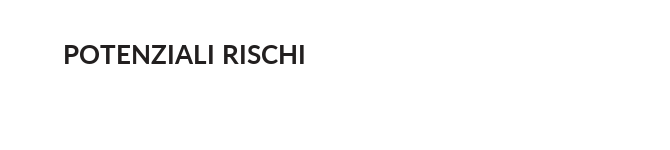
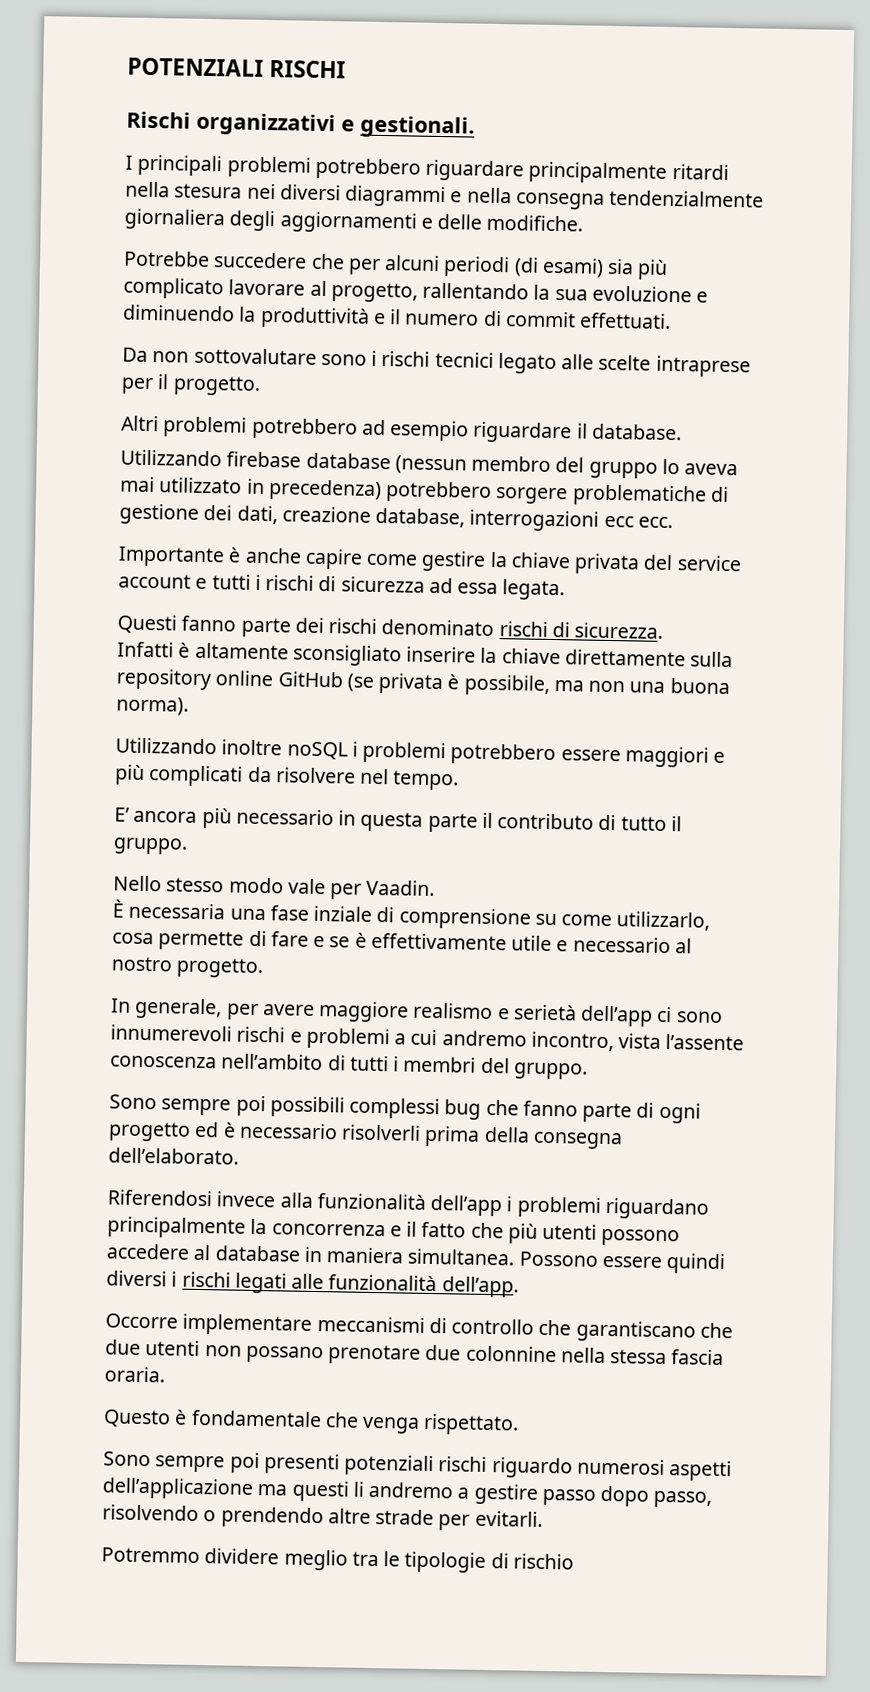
(307, 54) none -> [126,111,475,139] [125,154,729,184] [125,181,765,210] [124,208,584,234] [123,250,669,280] [123,277,709,303] [123,304,672,329] [122,347,751,378] [121,374,261,396] [121,415,682,444] [120,449,739,479] [120,476,729,507] [119,503,673,532] [118,546,742,575] [118,573,566,601] [117,614,664,639] [117,641,734,668] [116,668,730,696] [116,696,189,716] [115,737,726,768] [115,764,460,791] [114,807,682,833] [113,837,188,855] [113,875,436,900] [112,899,711,931] [112,930,692,954] [111,956,265,979] [111,997,723,1027] [110,1024,745,1052] [110,1053,588,1080] [109,1094,701,1124] [108,1121,623,1150] [108,1147,239,1165] [107,1189,709,1220] [107,1216,681,1247] [106,1243,726,1275] [106,1270,519,1298] [105,1313,733,1343] [105,1339,725,1366] [104,1366,165,1383] [103,1409,520,1436] [103,1451,733,1482] [102,1477,713,1508] [102,1504,543,1531] [101,1547,574,1573] // Rischi organizzativi e gestionali. // I principali problemi potrebbero riguardare principalmente ritardi nella stesura nei diversi diagrammi e nella consegna tendenzialmente giornaliera degli aggiornamenti e delle modifiche. // Potrebbe succedere che per alcuni periodi (di esami) sia più complicato lavorare al progetto, rallentando la sua evoluzione e diminuendo la produttività e il numero di commit effettuati. // Da non sottovalutare sono i rischi tecnici legato alle scelte intraprese per il progetto. // Altri problemi potrebbero ad esempio riguardare il database. // Utilizzando firebase database (nessun membro del gruppo lo aveva mai utilizzato in precedenza) potrebbero sorgere problematiche di gestione dei dati, creazione database, interrogazioni ecc ecc. // Importante è anche capire come gestire la chiave privata del service account e tutti i rischi di sicurezza ad essa legata. // Questi fanno parte dei rischi denominato rischi di sicurezza. // Infatti è altamente sconsigliato inserire la chiave direttamente sulla repository online GitHub (se privata è possibile, ma non una buona norma). // Utilizzando inoltre noSQL i problemi potrebbero essere maggiori e più complicati da risolvere nel tempo. // E’ ancora più necessario in questa parte il contributo di tutto il gruppo. // Nello stesso modo vale per Vaadin. // È necessaria una fase inziale di comprensione su come utilizzarlo, cosa permette di fare e se è effettivamente utile e necessario al nostro progetto. // In generale, per avere maggiore realismo e serietà dell’app ci sono innumerevoli rischi e problemi a cui andremo incontro, vista l’assente conoscenza nell’ambito di tutti i membri del gruppo. // Sono sempre poi possibili complessi bug che fanno parte di ogni progetto ed è necessario risolverli prima della consegna dell’elaborato. // Riferendosi invece alla funzionalità dell’app i problemi riguardano principalmente la concorrenza e il fatto che più utenti possono accedere al database in maniera simultanea. Possono essere quindi diversi i rischi legati alle funzionalità dell’app. // Occorre implementare meccanismi di controllo che garantiscano che due utenti non possano prenotare due colonnine nella stessa fascia oraria. // Questo è fondamentale che venga rispettato. // Sono sempre poi presenti potenziali rischi riguardo numerosi aspetti dell’applicazione ma questi li andremo a gestire passo dopo passo, risolvendo o prendendo altre strade per evitarli. // Potremmo dividere meglio tra le tipologie di rischio

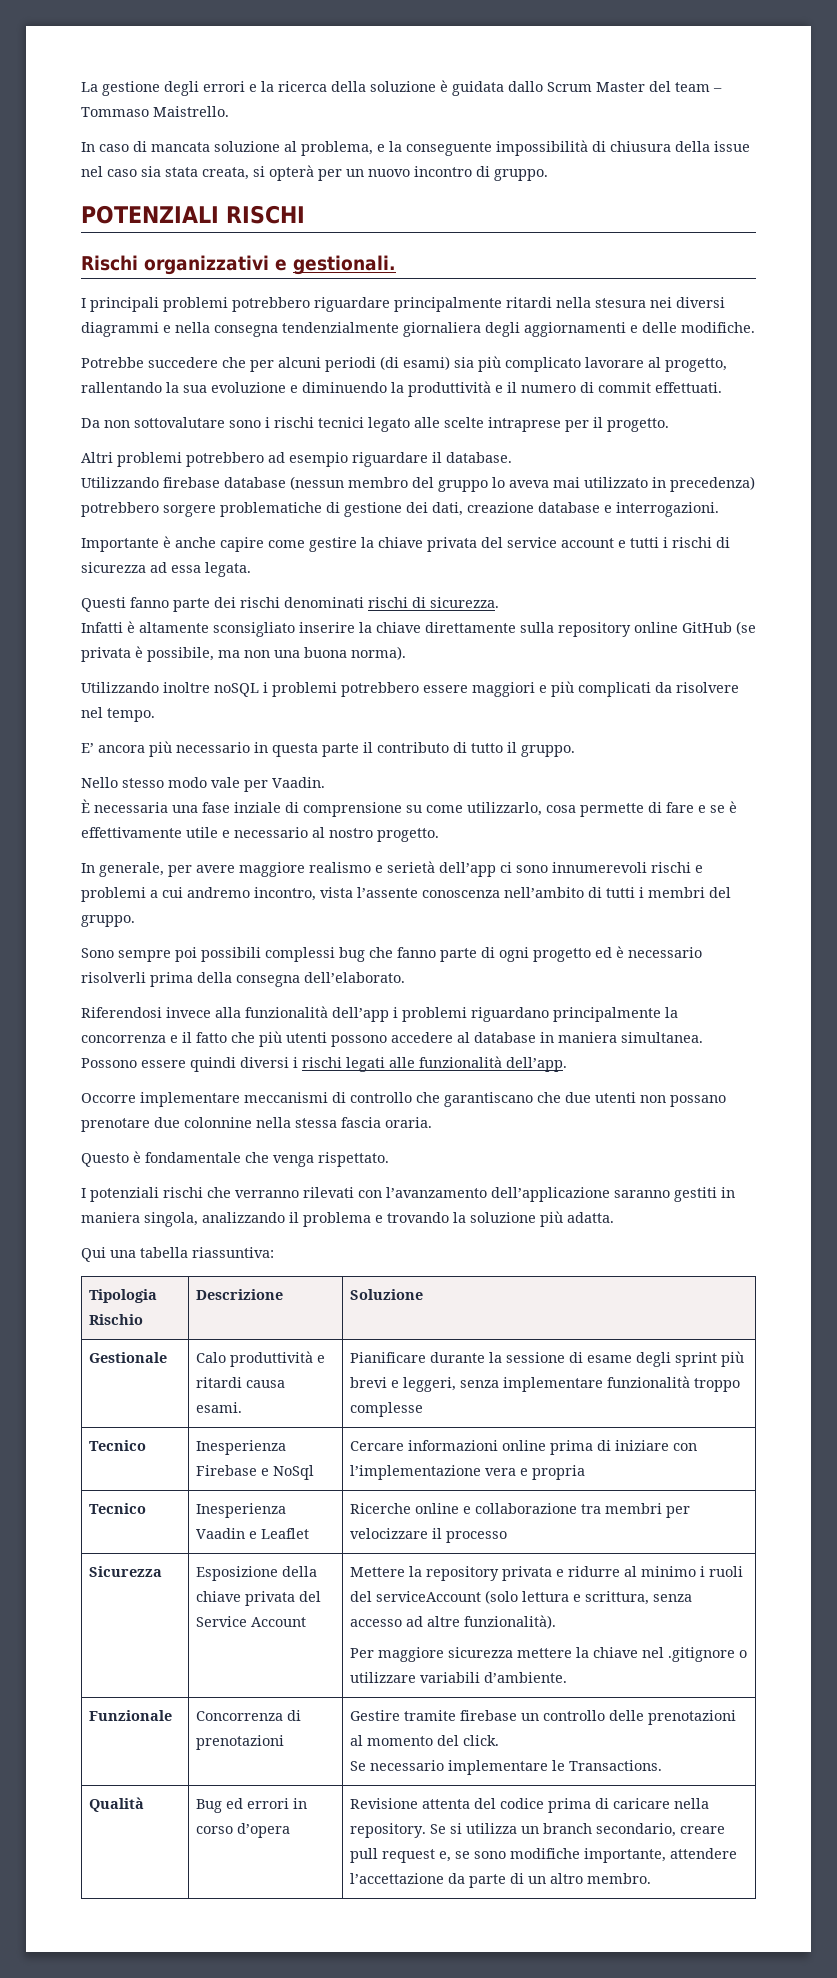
(127, 67) none -> [81,80,722,96] [81,106,229,117] [81,140,750,156] [81,165,548,181] La gestione degli errori e la ricerca della soluzione è guidata dallo Scrum Master del team – Tommaso Maistrello. // In caso di mancata soluzione al problema, e la conseguente impossibilità di chiusura della issue nel caso sia stata creata, si opterà per un nuovo incontro di gruppo. //
[375,507,673,532] database, interrogazioni ecc ecc. -> [538,502,719,517] database e interrogazioni.
[381,619,495,636] denominato -> [284,597,364,608] denominati
[103,1451,733,1482] [102,1477,713,1508] [102,1504,543,1531] [101,1547,574,1573] Sono sempre poi presenti potenziali rischi riguardo numerosi aspetti dell’applicazione ma questi li andremo a gestire passo dopo passo, risolvendo o prendendo altre strade per evitarli. // Potremmo dividere meglio tra le tipologie di rischio -> [81,1187,735,1202] [81,1211,614,1227] [81,1247,274,1262] [89,1289,158,1303] [89,1314,144,1325] [196,1289,284,1300] [350,1289,424,1300] [89,1352,168,1363] [196,1351,326,1367] [196,1377,286,1388] [196,1402,243,1413] [350,1351,745,1367] [350,1376,741,1392] [350,1402,424,1417] [89,1440,147,1451] [196,1440,287,1455] [196,1465,315,1480] [350,1440,698,1455] [350,1465,586,1480] [89,1503,147,1514] [196,1503,287,1518] [196,1528,310,1539] [350,1503,691,1518] [350,1528,508,1543] [89,1566,163,1577] [196,1566,318,1581] [196,1591,322,1606] [196,1616,307,1627] [350,1566,744,1581] [350,1590,693,1605] [350,1615,557,1629] [350,1647,748,1662] [350,1672,568,1683] [89,1710,173,1721] [196,1710,302,1721] [196,1735,285,1750] [350,1710,737,1725] [350,1735,500,1746] [350,1760,663,1775] [89,1797,145,1812] [196,1798,308,1813] [196,1823,291,1838] [350,1798,710,1813] [350,1823,726,1838] [350,1848,738,1863] [350,1873,652,1888] I potenziali rischi che verranno rilevati con l’avanzamento dell’applicazione saranno gestiti in maniera singola, analizzando il problema e trovando la soluzione più adatta. // Qui una tabella riassuntiva: // Tipologia Rischio | Descrizione | Soluzione // Gestionale | Calo produttività e ritardi causa esami. | Pianificare durante la sessione di esame degli sprint più brevi e leggeri, senza implementare funzionalità troppo complesse // Tecnico | Inesperienza Firebase e NoSql | Cercare informazioni online prima di iniziare con l’implementazione vera e propria // Tecnico | Inesperienza Vaadin e Leaflet | Ricerche online e collaborazione tra membri per velocizzare il processo // Sicurezza | Esposizione della chiave privata del Service Account | Mettere la repository privata e ridurre al minimo i ruoli del serviceAccount (solo lettura e scrittura, senza accesso ad altre funzionalità). // Per maggiore sicurezza mettere la chiave nel .gitignore o utilizzare variabili d’ambiente. // Funzionale | Concorrenza di prenotazioni | Gestire tramite firebase un controllo delle prenotazioni al momento del click. // Se necessario implementare le Transactions. // Qualità | Bug ed errori in corso d’opera | Revisione attenta del codice prima di caricare nella repository. Se si utilizza un branch secondario, creare pull request e, se sono modifiche importante, attendere l’accettazione da parte di un altro membro.

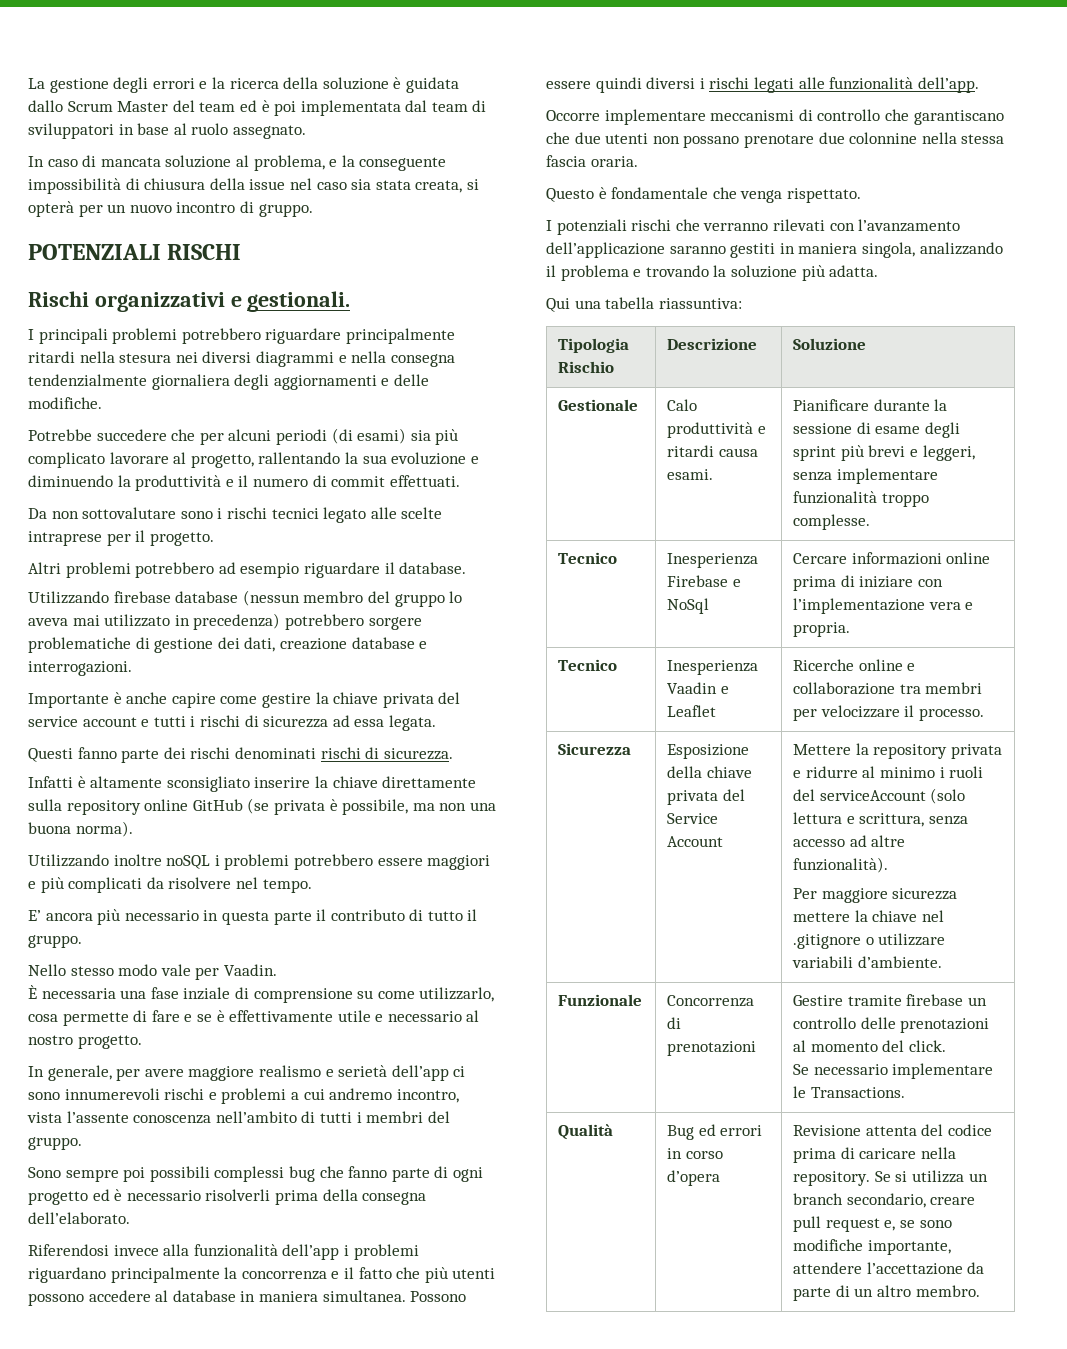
[713,88,722,92] [81,106,229,117] – Tommaso Maistrello. -> [239,100,487,116] [28,123,306,139] ed è poi implementata dal team di sviluppatori in base al ruolo assegnato.
[350,1402,424,1417] complesse -> [793,514,871,530] complesse.
[532,1465,586,1480] propria -> [793,622,851,637] propria.
[446,1531,508,1543] processo -> [919,708,985,721] processo.

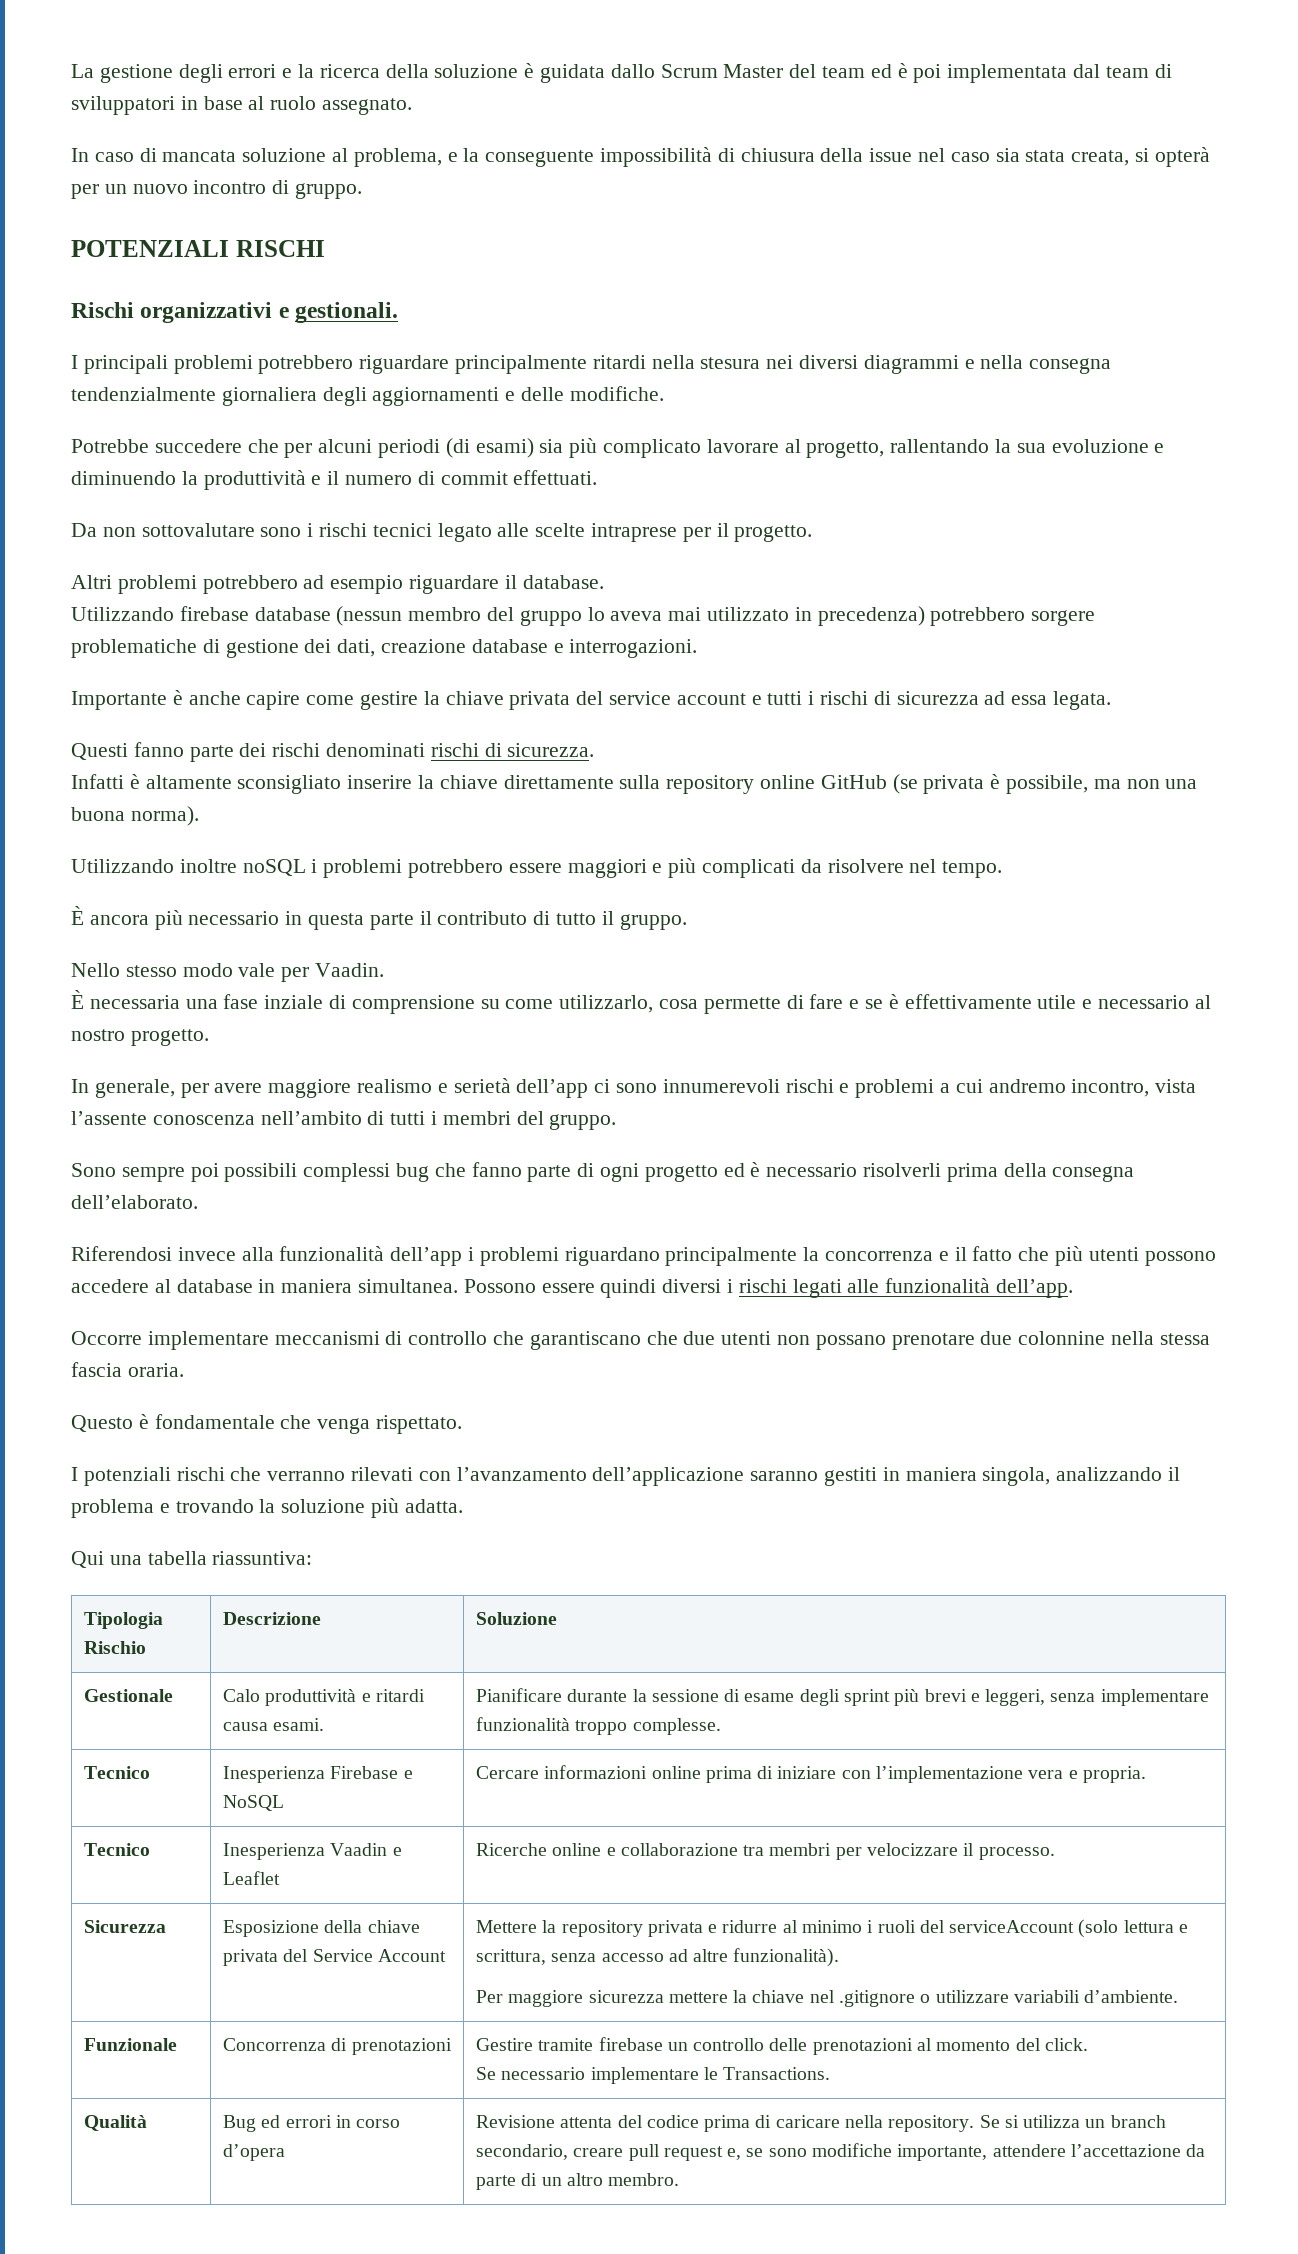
[28,910,41,921] E’ -> [71,906,84,925] È
[667,598,710,614] NoSql -> [223,1795,285,1811] NoSQL

